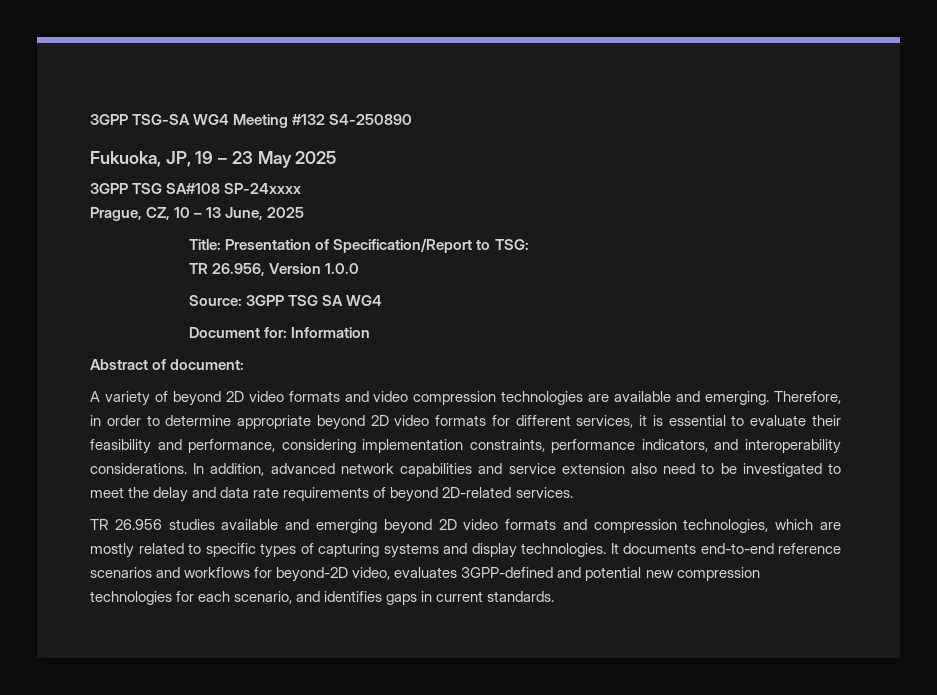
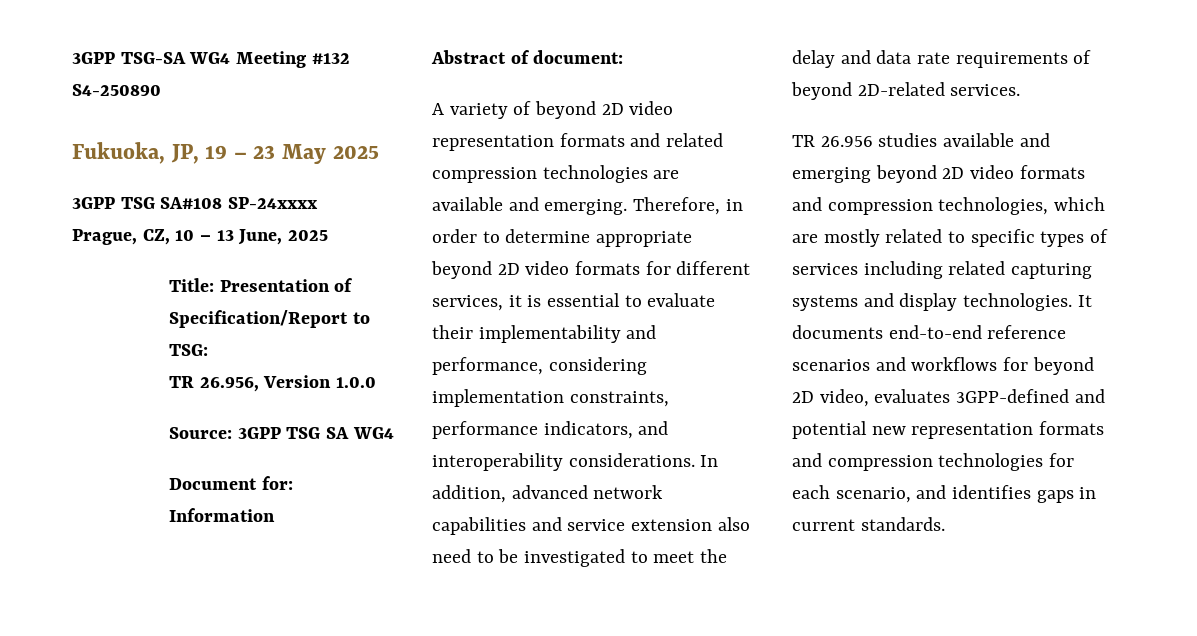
[288,391,409,402] formats and video -> [432,133,724,151] representation formats and related
[90,439,151,454] feasibility -> [478,325,621,343] implementability
(314, 548) none -> [792,261,1006,279] services including related
[276,567,349,582] beyond-2D -> [1032,357,1094,375] [792,391,814,403] beyond 2D
(674, 574) none -> [911,421,1105,439] [792,453,822,467] representation formats and

